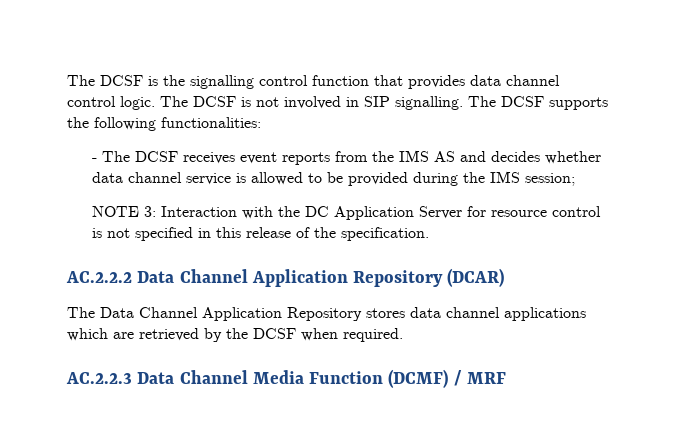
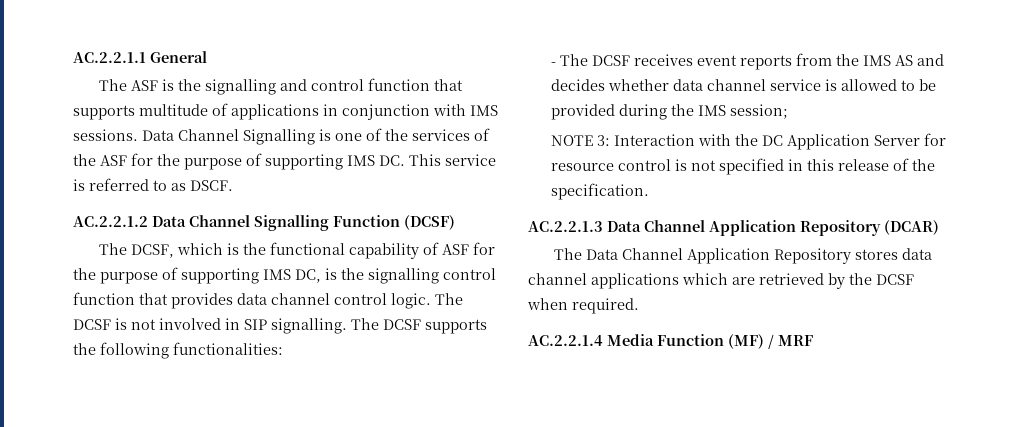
[67,75,143,86] The DCSF -> [73,51,207,63] [99,78,464,95] [73,103,498,120] [73,128,490,145] [73,153,496,170] [73,178,233,191] [73,215,455,231] [99,242,496,259] [73,267,321,284] AC.2.2.1.1 General // The ASF is the signalling and control function that supports multitude of applications in conjunction with IMS sessions. Data Channel Signalling is one of the services of the ASF for the purpose of supporting IMS DC. This service is referred to as DSCF. // AC.2.2.1.2 Data Channel Signalling Function (DCSF) // The DCSF, which is the functional capability of ASF for the purpose of supporting IMS DC,
[66,271,132,283] AC.2.2.2 -> [528,221,603,232] AC.2.2.1.3
[66,370,248,384] AC.2.2.3 Data Channel -> [528,335,603,346] AC.2.2.1.4
[388,369,449,388] (DCMF) -> [728,334,764,349] (MF)

